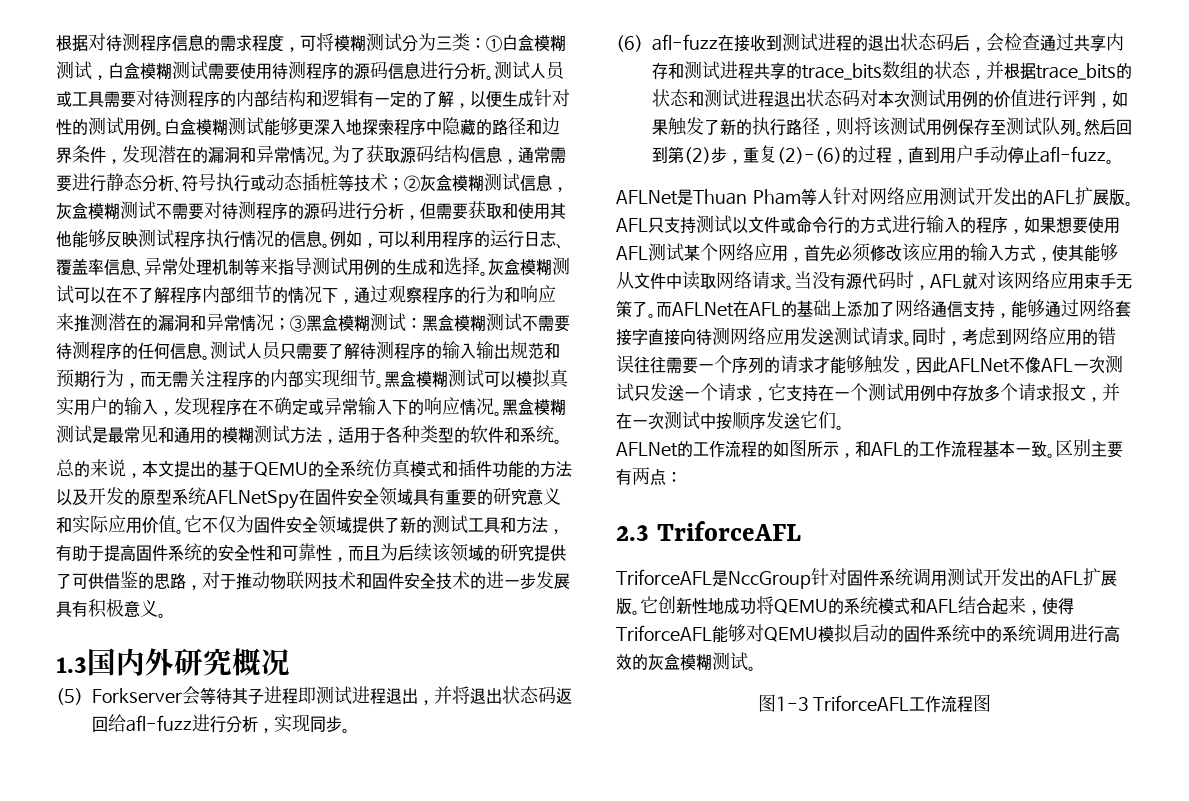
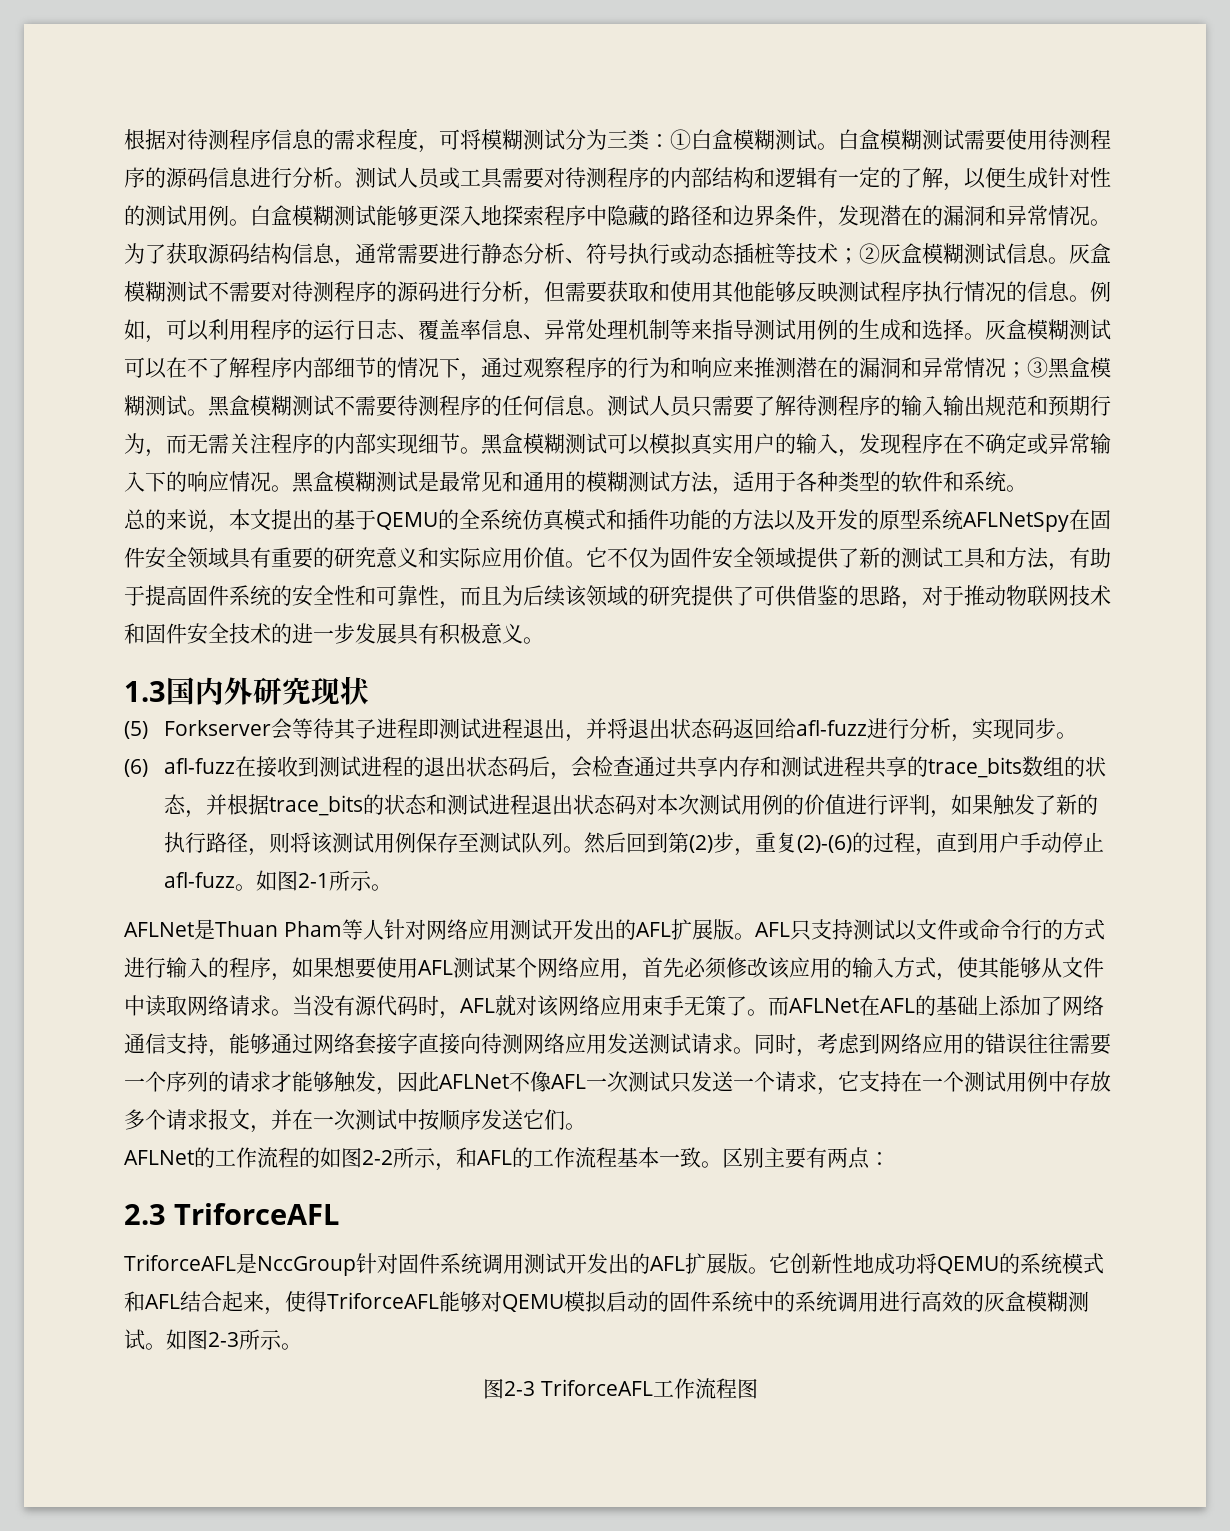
[92,75,108,80] ， -> [817,143,838,150] 。
[552,187,568,192] ， -> [1048,257,1069,264] 。
[406,317,422,329] ： -> [187,409,208,416] 。
[232,648,290,676] 概况 -> [311,676,369,705] 现状
(1114, 161) none -> [255,870,392,891] 如图2-1所示。
(807, 448) none -> [362,1150,393,1165] 2-2
[757,694,809,712] // 图1-3 -> [166,1329,302,1350] [483,1378,536,1399] 如图2-3所示。 // 图2-3

